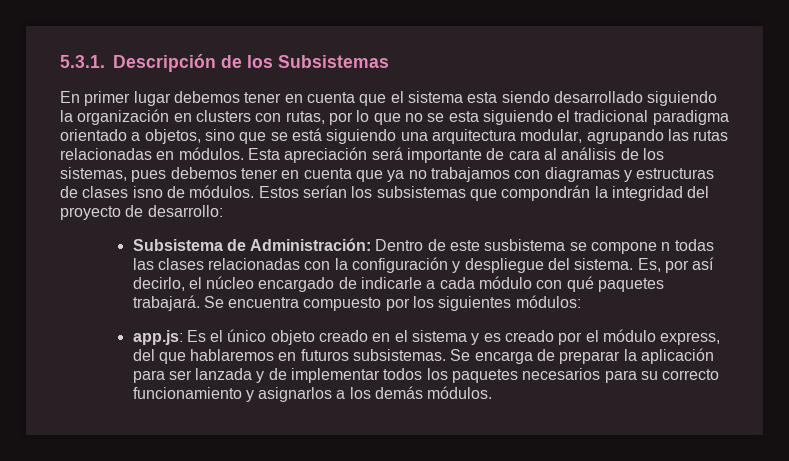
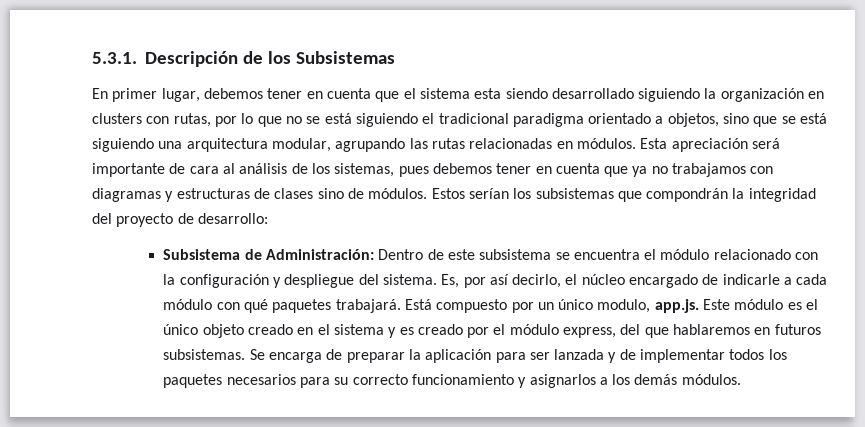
[133,91,171,106] lugar -> [161,88,200,102] lugar,
[448,111,479,122] esta -> [324,113,352,124] está
[132,186,163,198] isno -> [317,188,344,199] sino
[484,239,714,254] [132,258,301,270] susbistema se compone n todas las clases relacionadas -> [479,249,791,260] subsistema se encuentra el módulo relacionado
[203,295,581,311] [132,330,206,345] Se encuentra compuesto por los siguientes módulos: // app.js: Es -> [404,299,802,313] Está compuesto por un único modulo, app.js. Este módulo es

